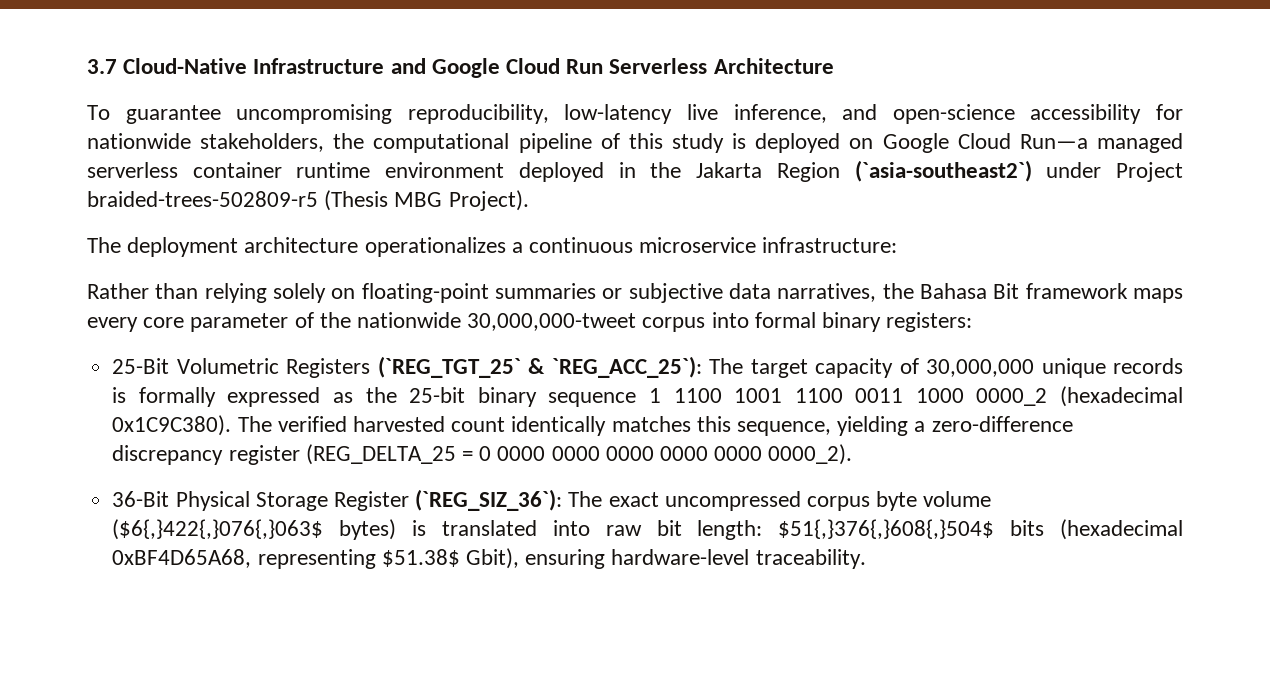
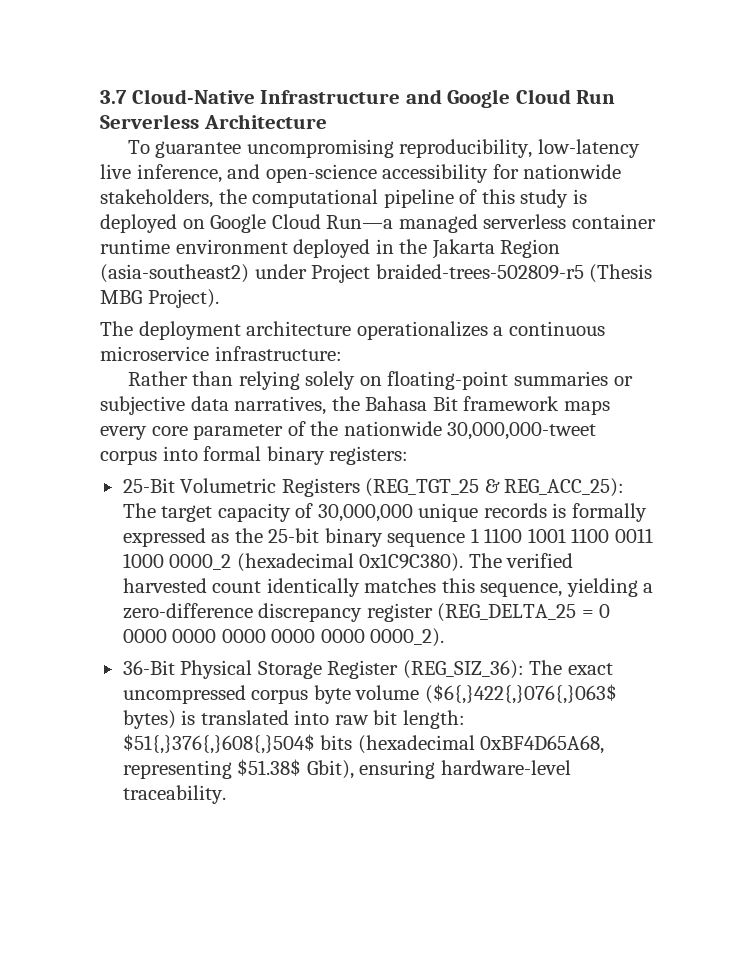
[854,160,1032,182] (`asia-southeast2`) -> [100,264,249,283] (asia-southeast2)
[377,356,702,378] (`REG_TGT_25` & `REG_ACC_25`): -> [365,478,625,497] (REG_TGT_25 & REG_ACC_25):
[415,489,563,511] (`REG_SIZ_36`): -> [402,660,524,679] (REG_SIZ_36):

